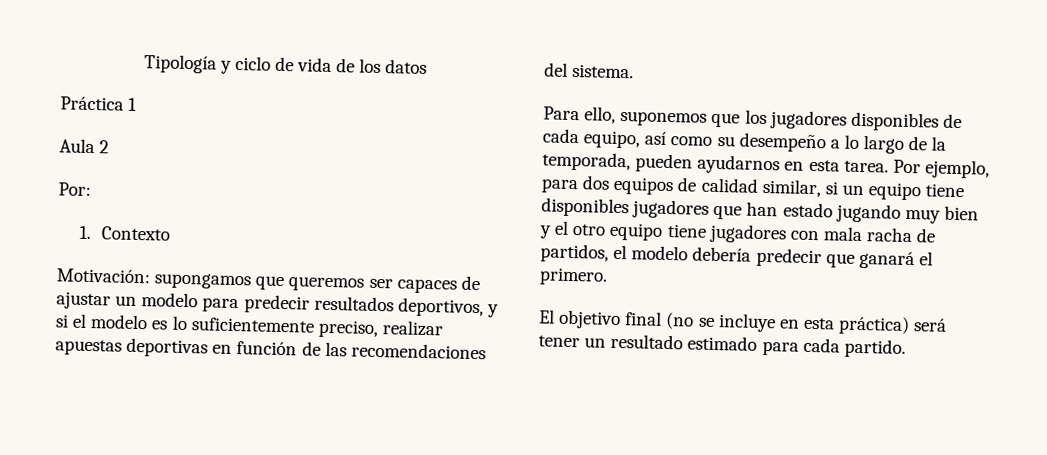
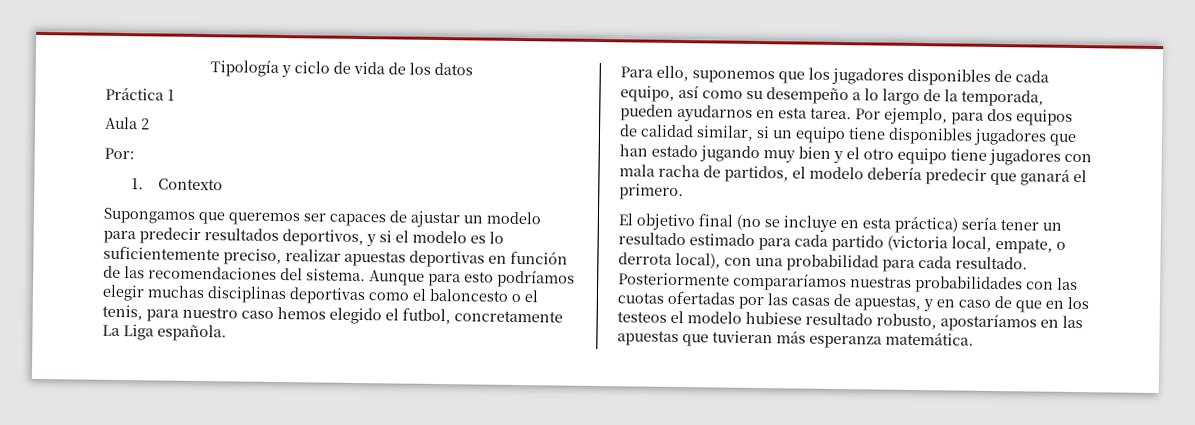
[56,268,252,290] Motivación: supongamos -> [103,207,196,224] Supongamos
(635, 71) none -> [369,269,575,288] [102,284,539,305] [102,304,563,325] [102,324,227,342] Aunque para esto podríamos elegir muchas disciplinas deportivas como el baloncesto o el tenis, para nuestro caso hemos elegido el futbol, concretamente La Liga española.
[913,318,948,332] será -> [961,216,997,231] sería
[843,338,906,358] partido. -> [831,234,1066,254] [618,252,1028,272] [618,272,1078,294] [617,290,1089,313] [617,310,1083,332] [617,330,974,349] partido (victoria local, empate, o derrota local), con una probabilidad para cada resultado. Posteriormente compararíamos nuestras probabilidades con las cuotas ofertadas por las casas de apuestas, y en caso de que en los testeos el modelo hubiese resultado robusto, apostaríamos en las apuestas que tuvieran más esperanza matemática.

